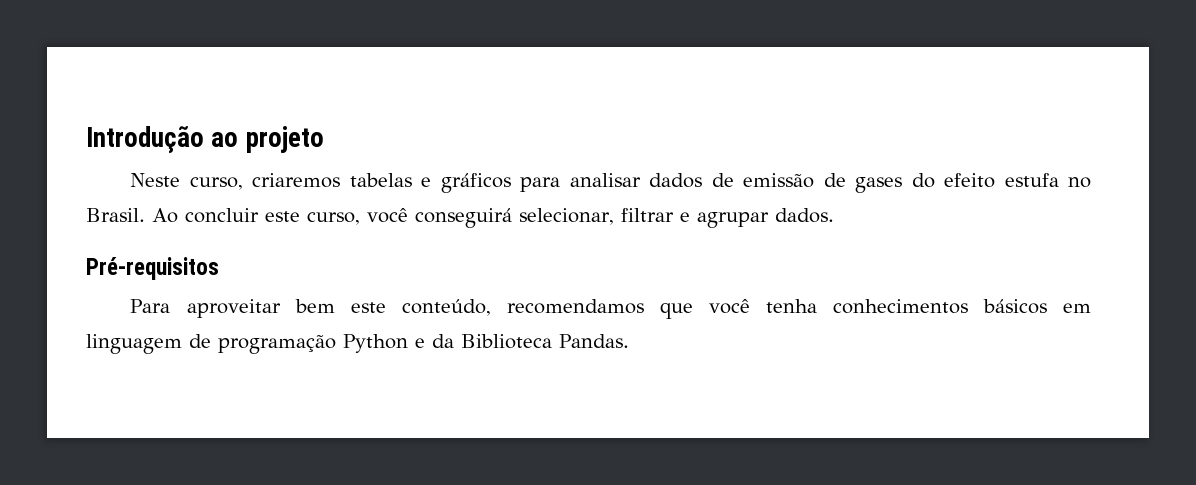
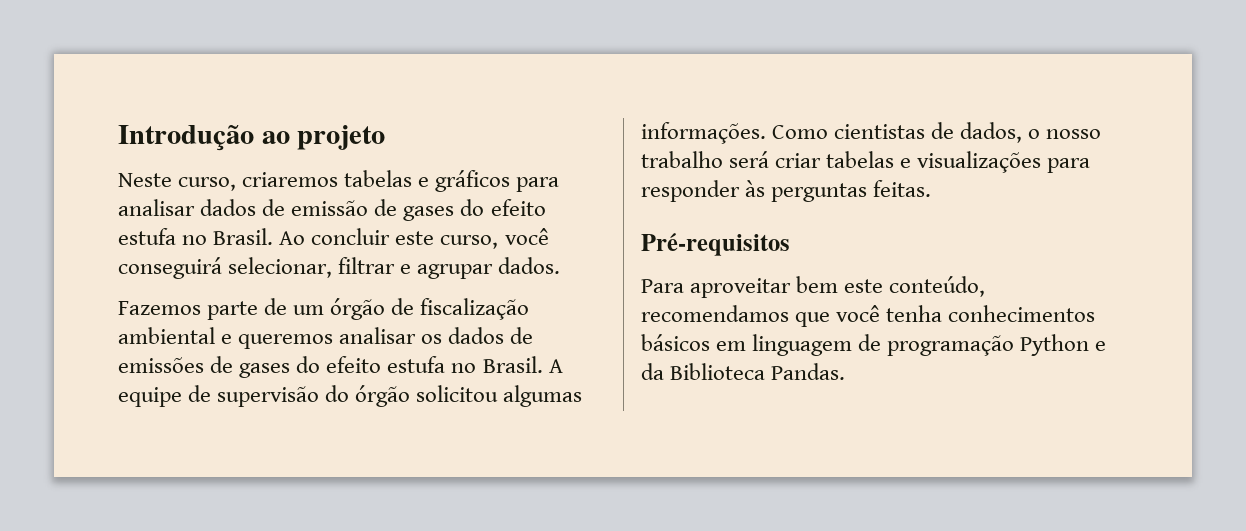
(834, 215) none -> [118,298,530,320] [118,327,534,349] [118,356,563,378] [118,385,583,407] [641,122,1102,144] [641,151,1091,173] [641,180,932,202] // Fazemos parte de um órgão de fiscalização ambiental e queremos analisar os dados de emissões de gases do efeito estufa no Brasil. A equipe de supervisão do órgão solicitou algumas informações. Como cientistas de dados, o nosso trabalho será criar tabelas e visualizações para responder às perguntas feitas.

